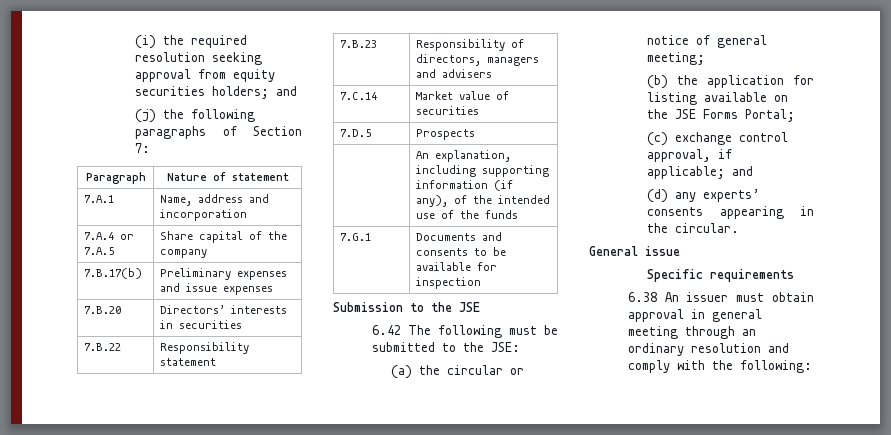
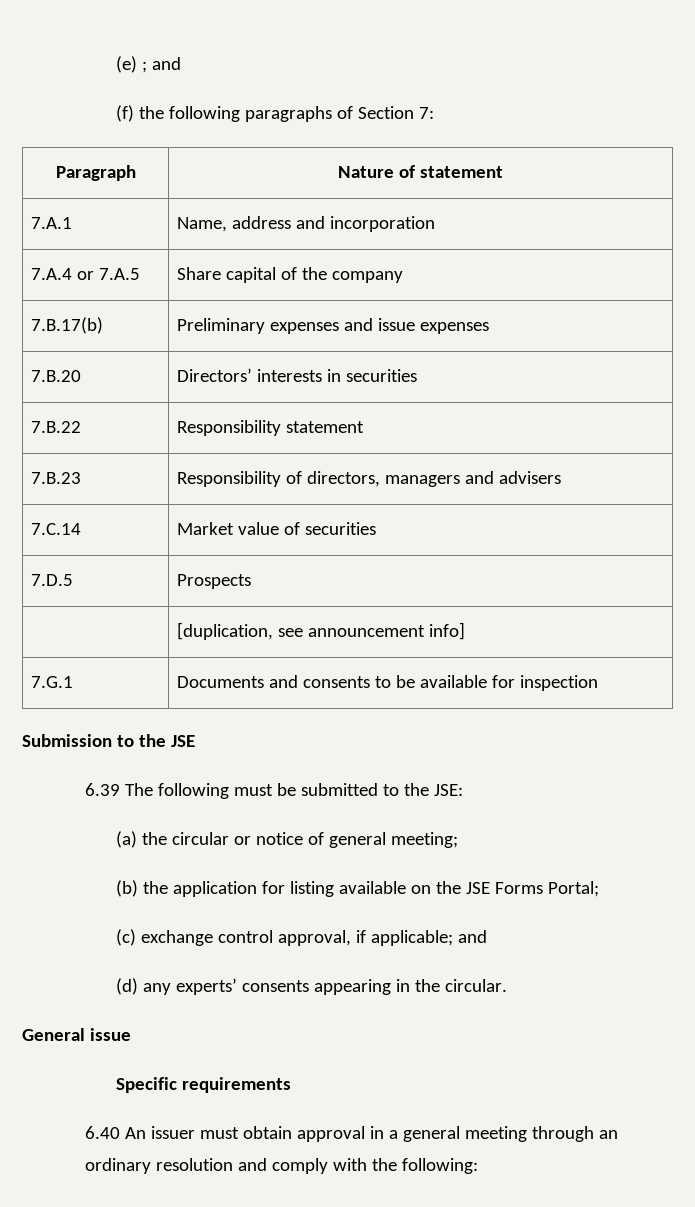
[135,35,248,49] [135,52,263,65] [135,69,276,82] [135,86,298,99] [135,109,157,123] (i) the required resolution seeking approval from equity securities holders; and // (j) -> [115,56,181,73] [115,105,134,122] (e) ; and // (f)
[416,150,512,162] [416,165,550,177] [416,180,514,191] [416,195,551,207] [416,210,519,219] An explanation, including supporting information (if any), of the intended use of the funds -> [176,622,465,640] [duplication, see announcement info]
[371,325,401,335] 6.42 -> [84,783,120,796] 6.39
[627,292,657,302] 6.38 -> [84,1126,120,1139] 6.40
(705, 314) none -> [388,1130,398,1139] a

